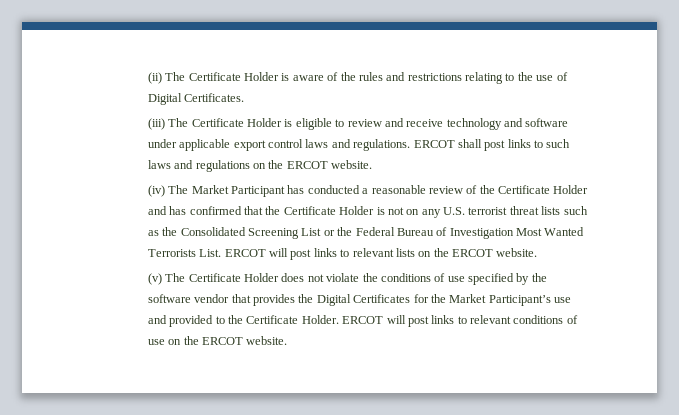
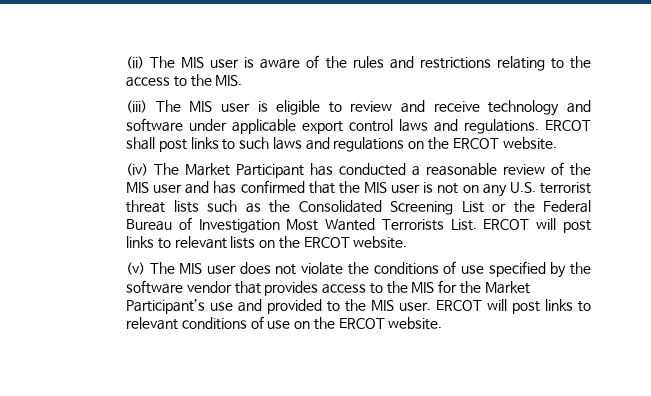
[188,72,280,81] Certificate Holder -> [181,57,240,68] MIS user
[536,72,568,81] [147,93,245,105] use of Digital Certificates. -> [126,74,243,87] access to the MIS.
[191,118,283,127] Certificate Holder -> [189,101,250,112] MIS user
[498,185,589,194] Certificate Holder -> [126,182,183,193] MIS user
[283,206,375,215] Certificate Holder -> [364,182,421,193] MIS user
[188,273,280,282] Certificate Holder -> [179,263,237,274] MIS user
[298,294,411,306] the Digital Certificates -> [322,281,435,294] access to the MIS
[246,315,339,324] Certificate Holder. -> [371,300,432,311] MIS user.

